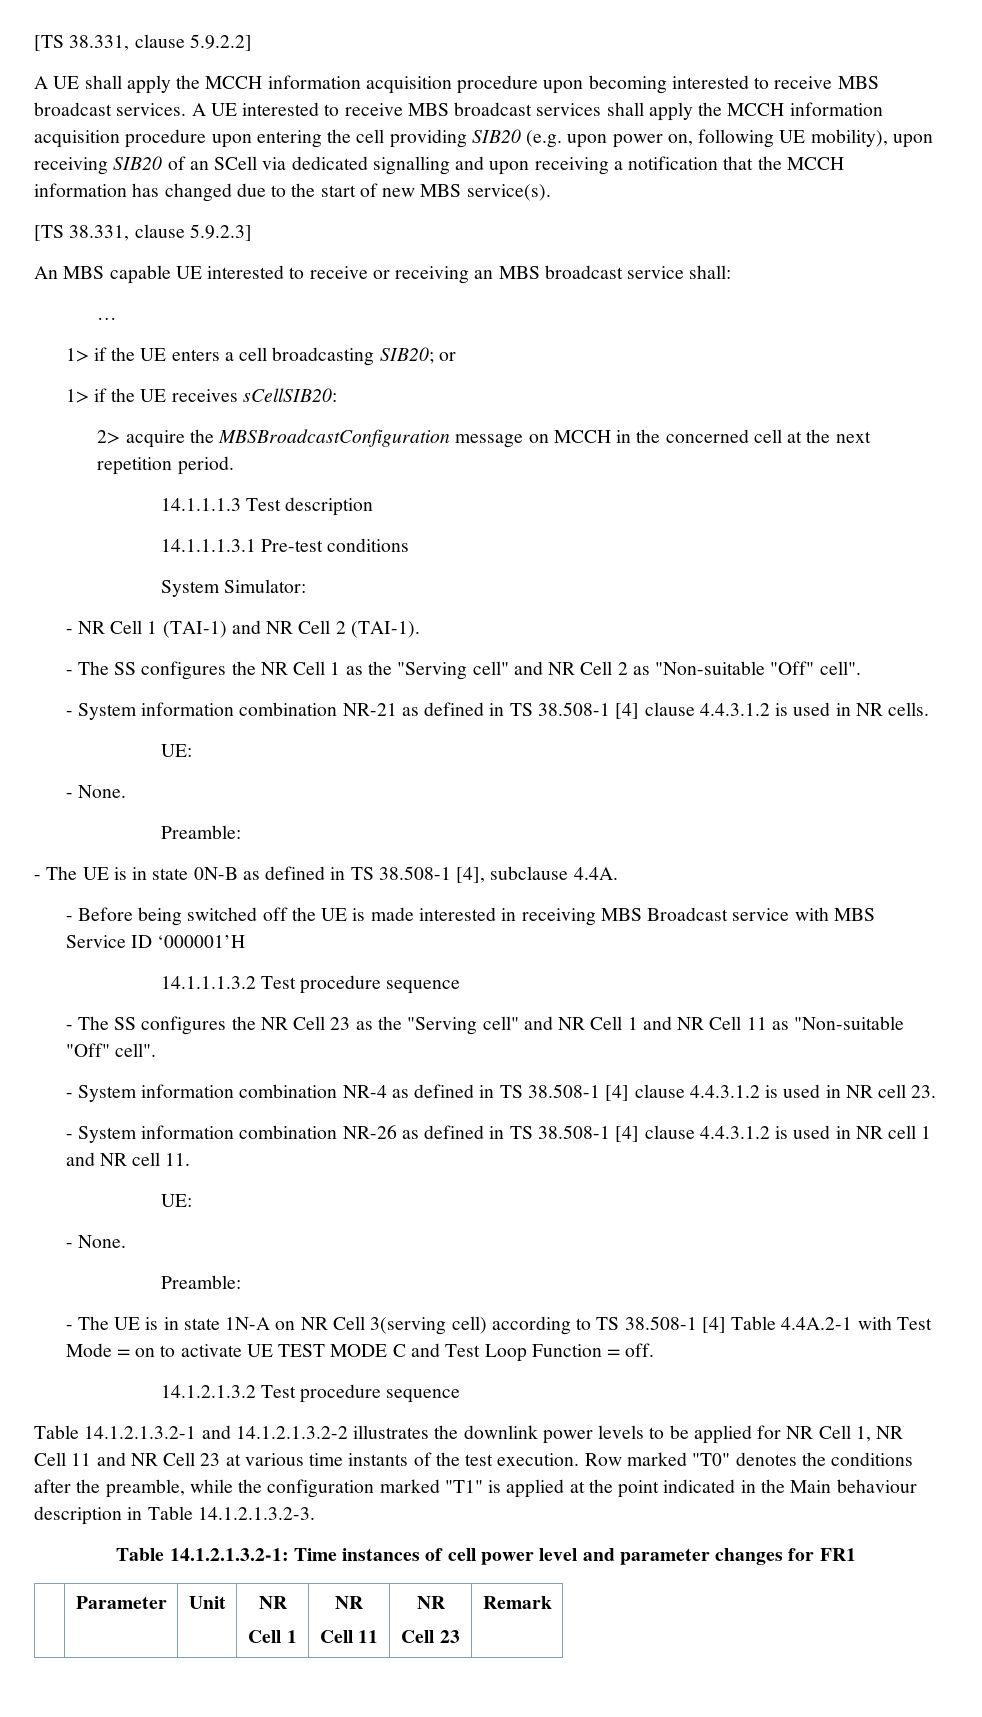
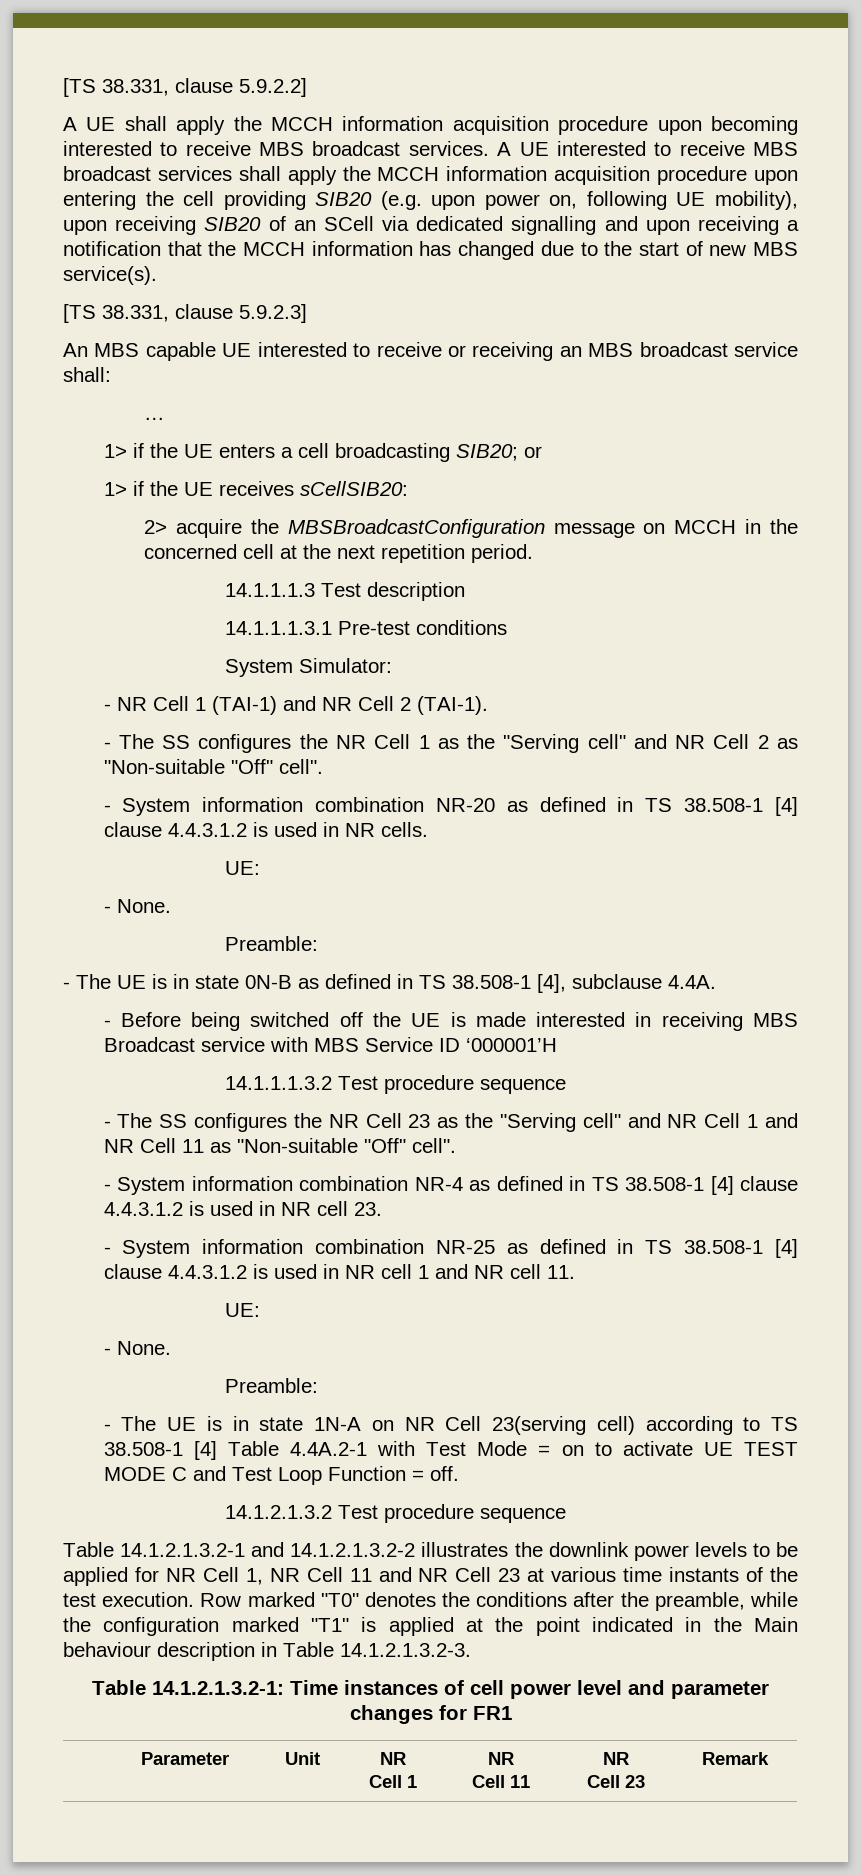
[342,703,397,716] NR-21 -> [435,798,495,812] NR-20
[342,1125,397,1139] NR-26 -> [435,1240,495,1254] NR-25
[370,1317,447,1335] 3(serving -> [492,1416,587,1435] 23(serving

